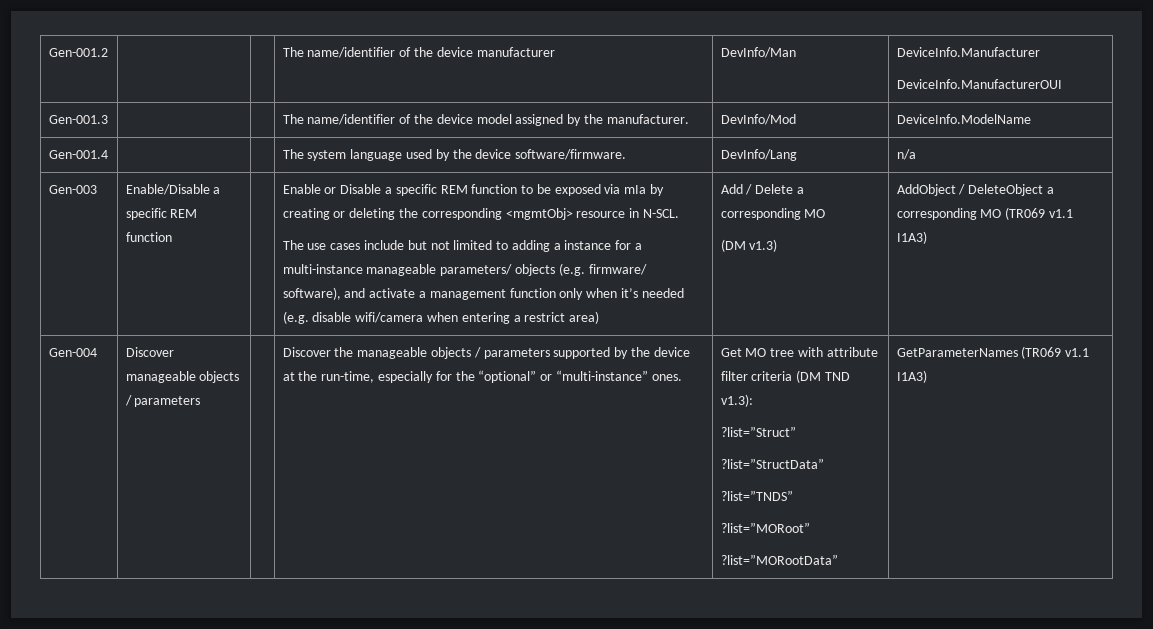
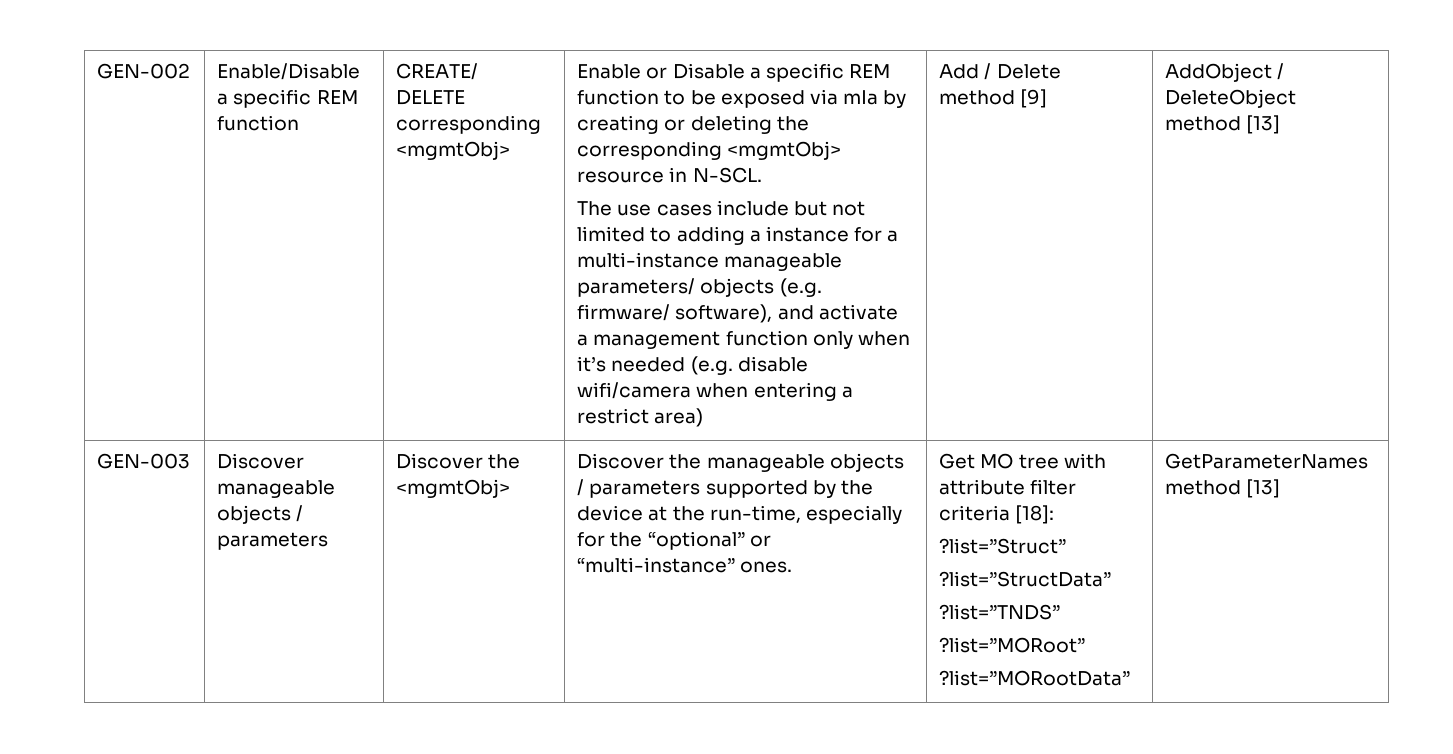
[48,48,108,57] [282,47,555,58] [720,47,796,58] [896,47,1040,57] [896,79,1062,89] [48,115,108,124] [282,114,689,126] [720,114,796,125] [896,114,1031,124] [48,150,108,159] [282,149,627,161] [720,149,797,161] [896,149,916,160] [48,185,97,194] Gen-001.2 | | | The name/identifier of the device manufacturer | DevInfo/Man | DeviceInfo.Manufacturer // DeviceInfo.ManufacturerOUI // Gen-001.3 | | | The name/identifier of the device model assigned by the manufacturer. | DevInfo/Mod | DeviceInfo.ModelName // Gen-001.4 | | | The system language used by the device software/firmware. | DevInfo/Lang | n/a // Gen-003 -> [97,63,191,79] GEN-002
(172, 237) none -> [396,63,479,80] [396,90,466,105] [396,115,542,134] [396,141,511,160] CREATE/ DELETE corresponding <mgmtObj>
[796,187,804,194] [720,208,826,220] [720,239,778,252] [896,184,1054,196] [896,207,1073,220] [896,231,927,244] [48,348,97,357] a corresponding MO // (DM v1.3) | AddObject / DeleteObject a corresponding MO (TR069 v1.1 I1A3) // Gen-004 -> [939,89,1048,108] [1165,63,1285,82] [1165,89,1297,108] [1165,115,1281,134] [97,453,191,469] method [9] | AddObject / DeleteObject method [13] // GEN-003
(201, 401) none -> [396,453,521,469] [396,479,511,498] Discover the <mgmtObj>
[796,370,850,383] [720,394,753,407] (DM TND v1.3): -> [1015,505,1055,524] [18]:
[1021,346,1090,359] [896,370,927,383] (TR069 v1.1 I1A3) -> [1165,479,1281,498] method [13]

